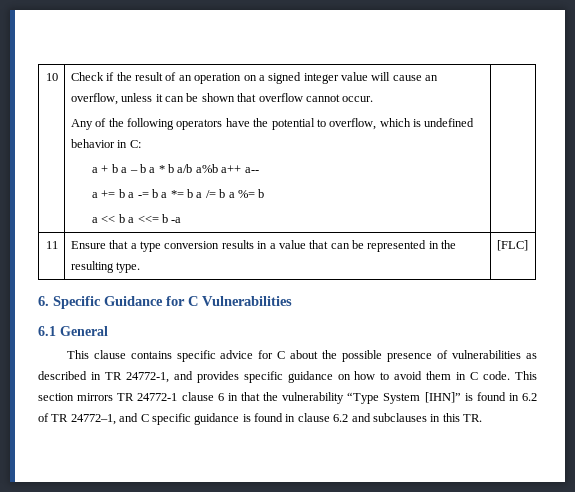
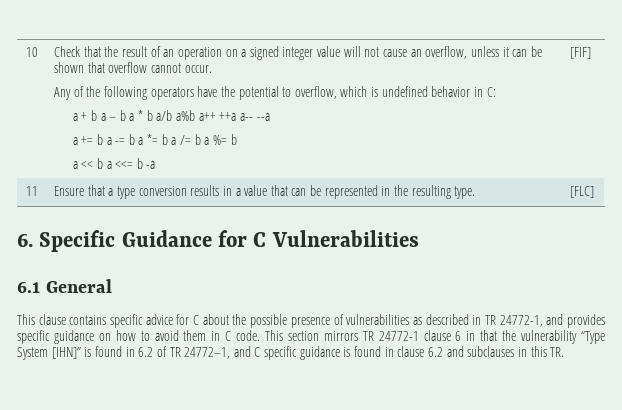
[106,72,115,81] if -> [83,46,101,57] that
(391, 76) none -> [364,47,380,57] not
(242, 169) none -> [219,112,237,121] ++a
(259, 170) none -> [256,113,270,121] --a
(182, 220) none -> [570,47,592,59] [FIF]

